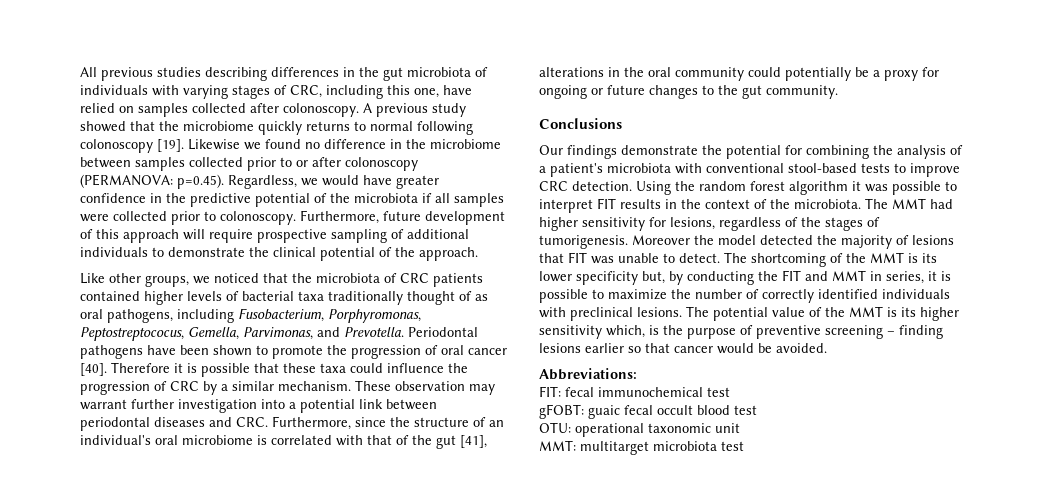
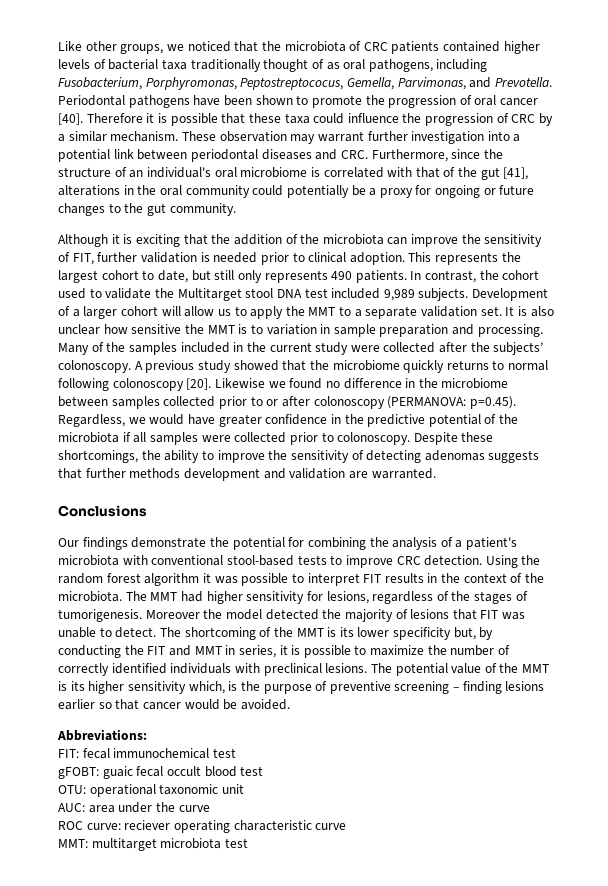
[80,67,488,81] [80,85,472,99] [80,103,466,117] [80,121,473,135] [80,139,501,153] [80,157,418,171] [80,174,439,189] [80,193,504,207] [80,210,505,225] [80,229,469,243] [80,247,478,261] All previous studies describing differences in the gut microbiota of individuals with varying stages of CRC, including this one, have relied on samples collected after colonoscopy. A previous study showed that the microbiome quickly returns to normal following colonoscopy [19]. Likewise we found no difference in the microbiome between samples collected prior to or after colonoscopy (PERMANOVA: p=0.45). Regardless, we would have greater confidence in the predictive potential of the microbiota if all samples were collected prior to colonoscopy. Furthermore, future development of this approach will require prospective sampling of additional individuals to demonstrate the clinical potential of the approach. // -> (58, 46) none
(838, 92) none -> [58,234,543,247] [58,252,521,265] [58,270,540,283] [58,288,549,301] [58,306,554,319] [58,324,543,337] [58,342,544,355] [58,360,549,373] [58,378,509,391] [58,396,516,409] [58,414,519,427] [58,432,494,445] [58,450,540,463] [58,468,436,481] // Although it is exciting that the addition of the microbiota can improve the sensitivity of FIT, further validation is needed prior to clinical adoption. This represents the largest cohort to date, but still only represents 490 patients. In contrast, the cohort used to validate the Multitarget stool DNA test included 9,989 subjects. Development of a larger cohort will allow us to apply the MMT to a separate validation set. It is also unclear how sensitive the MMT is to variation in sample preparation and processing. Many of the samples included in the current study were collected after the subjects’ colonoscopy. A previous study showed that the microbiome quickly returns to normal following colonoscopy [20]. Likewise we found no difference in the microbiome between samples collected prior to or after colonoscopy (PERMANOVA: p=0.45). Regardless, we would have greater confidence in the predictive potential of the microbiota if all samples were collected prior to colonoscopy. Despite these shortcomings, the ability to improve the sensitivity of detecting adenomas suggests that further methods development and validation are warranted.
(740, 428) none -> [58,802,210,813] [58,820,347,833] // AUC: area under the curve // ROC curve: reciever operating characteristic curve

